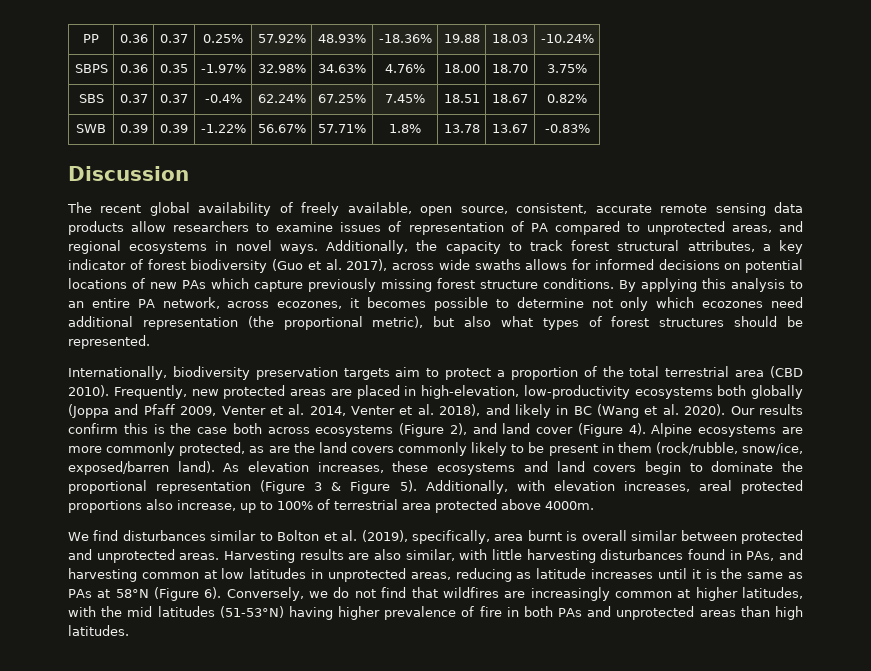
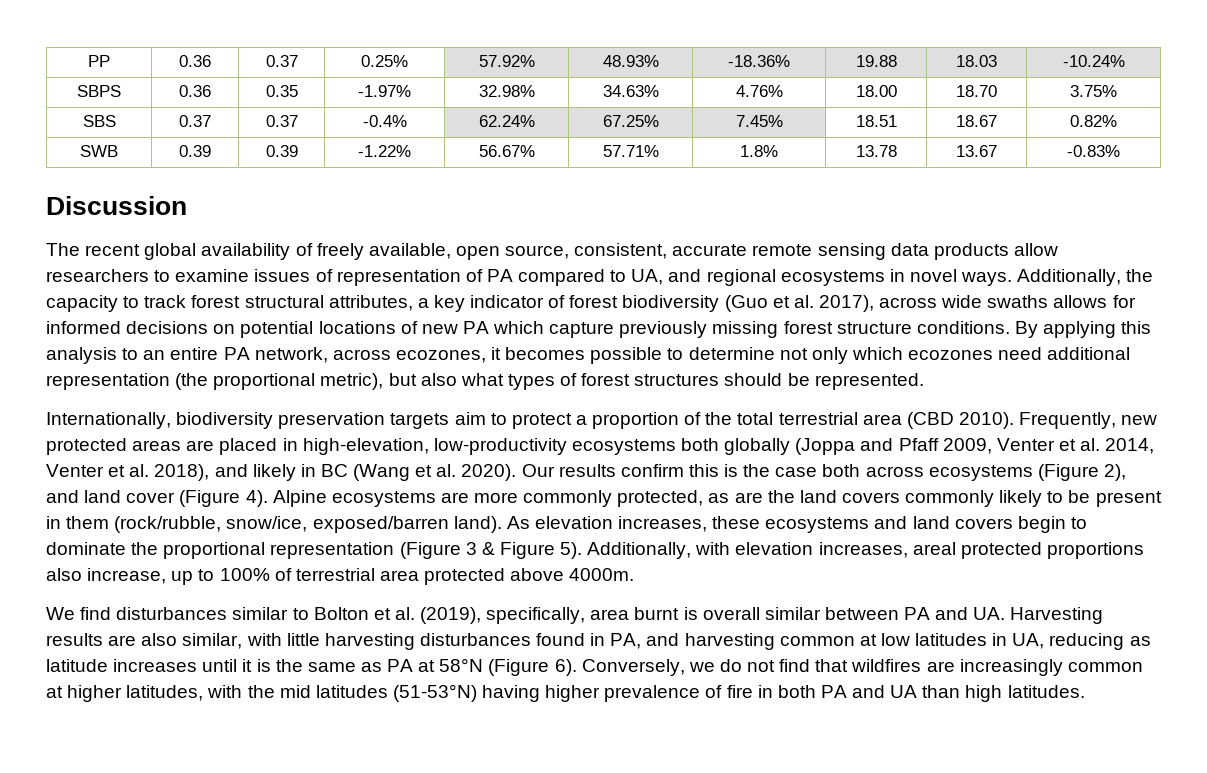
[646,221,772,235] unprotected areas, -> [631,269,664,285] UA,
[182,280,206,289] PAs -> [462,321,489,334] PA
[741,530,803,544] [68,549,220,563] protected and unprotected areas. -> [904,607,1006,620] PA and UA.
[746,551,775,561] PAs, -> [610,633,642,649] PA,
[327,568,451,582] unprotected areas, -> [1012,633,1045,649] UA,
[68,589,92,598] PAs -> [387,659,414,672] PA
[558,606,736,620] PAs and unprotected areas -> [820,685,918,698] PA and UA

